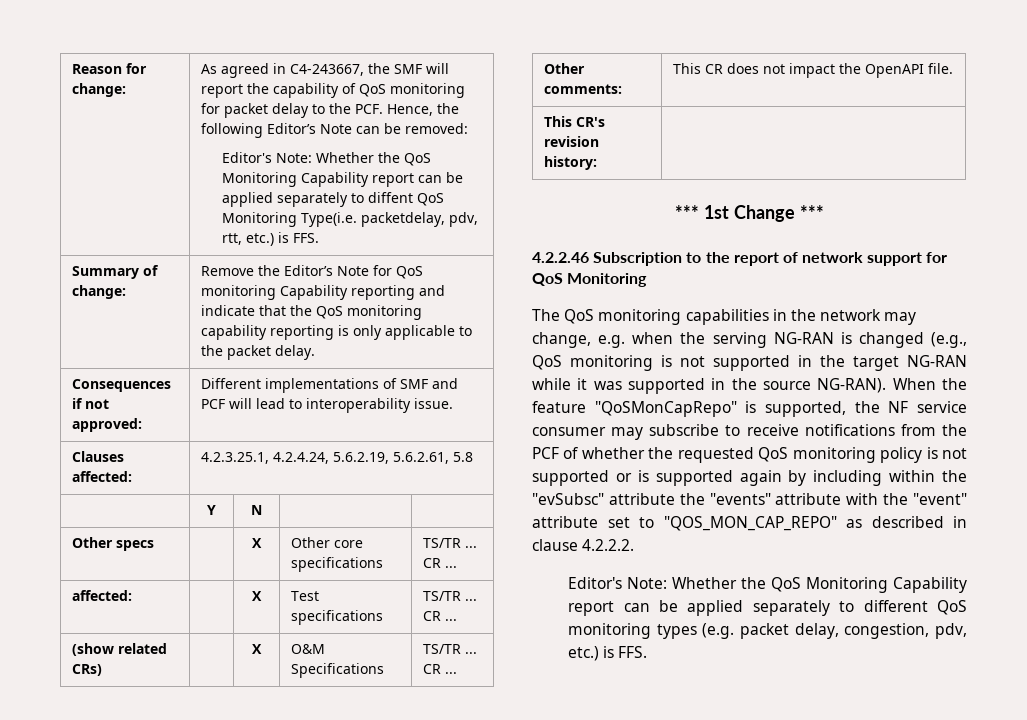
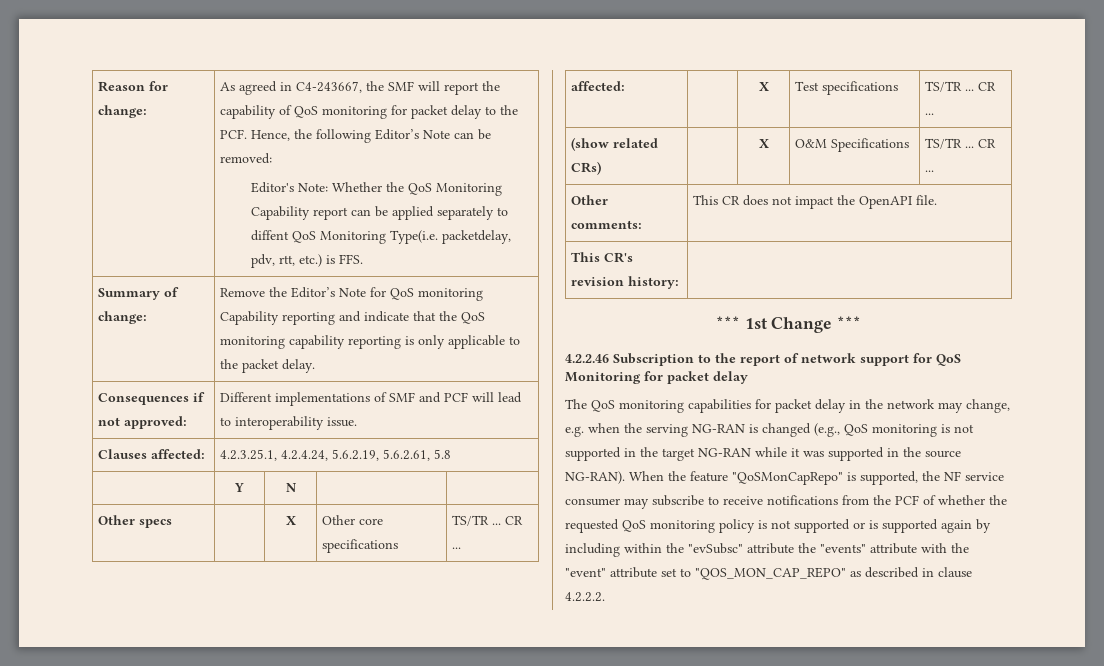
(648, 280) none -> [644,371,748,384] for packet delay
(769, 317) none -> [755,399,846,413] for packet delay
[568,577,967,593] [568,600,967,616] [568,623,967,639] [568,646,648,661] // Editor's Note: Whether the QoS Monitoring Capability report can be applied separately to different QoS monitoring types (e.g. packet delay, congestion, pdv, etc.) is FFS. -> (605, 597) none

